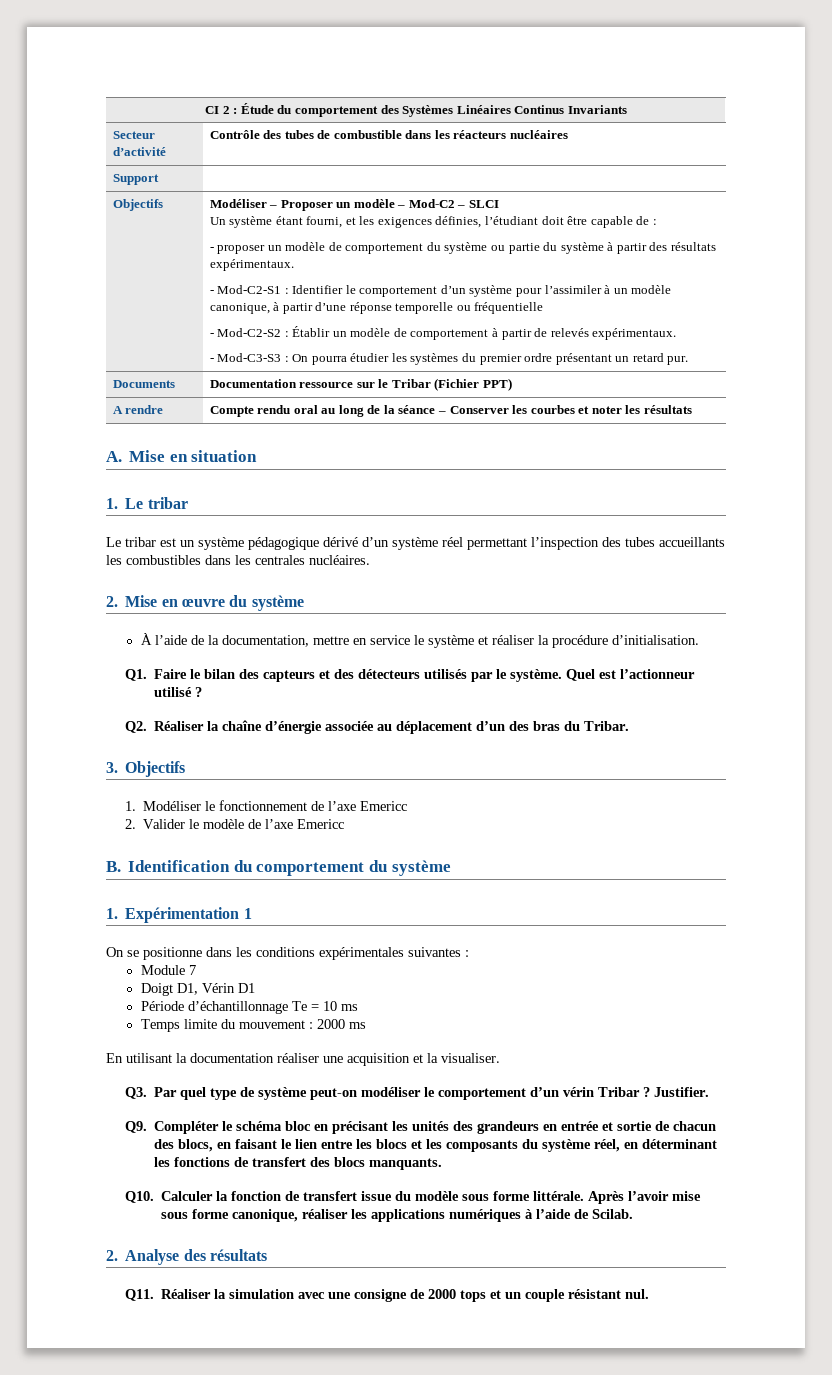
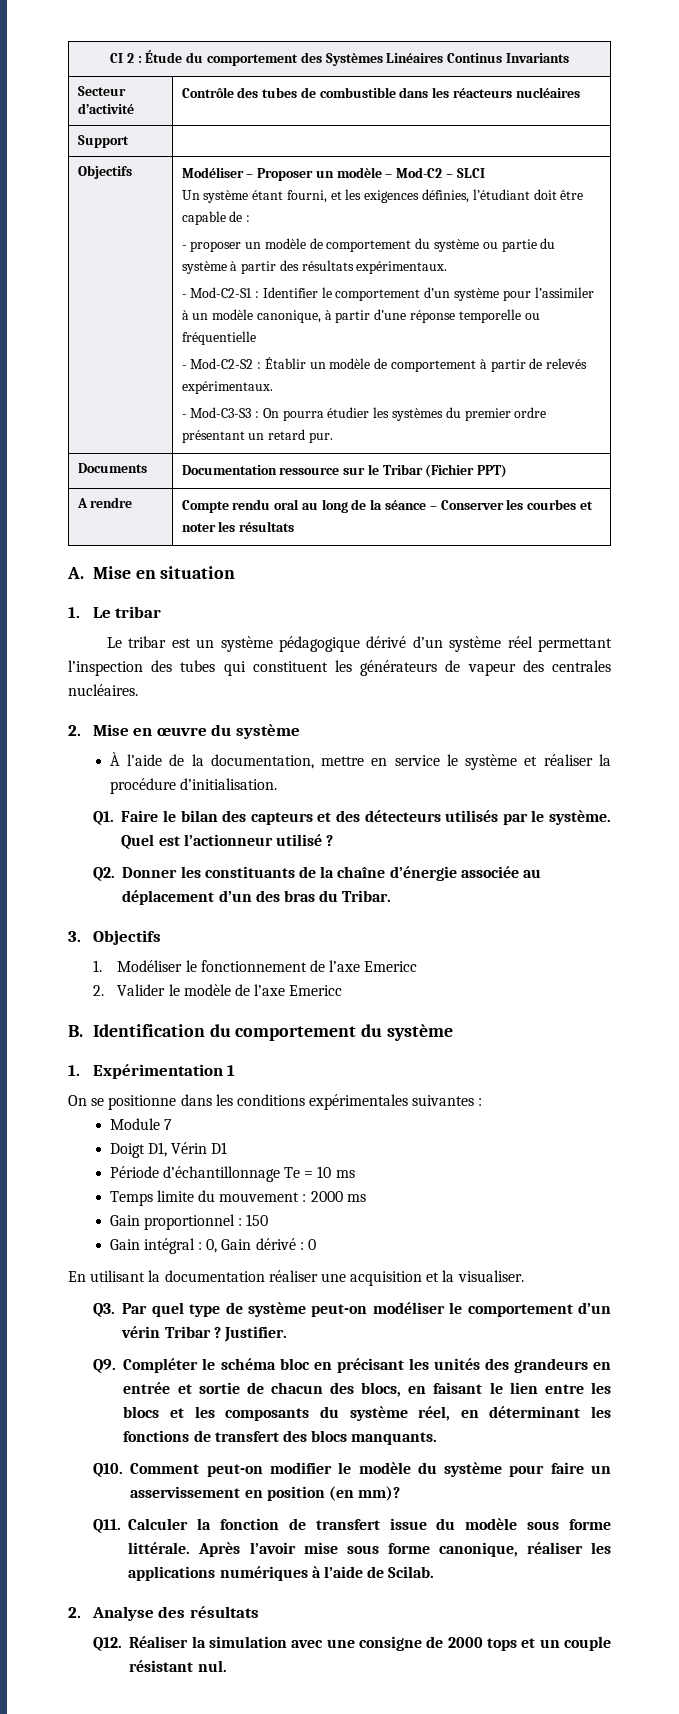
[659,537,725,547] [106,555,251,565] accueillants les combustibles dans les -> [223,660,544,676] qui constituent les générateurs de vapeur des
[153,721,204,731] Réaliser -> [122,866,316,878] Donner les constituants de
(366, 1025) none -> [109,1214,269,1230] [109,1238,317,1254] // Gain proportionnel : 150 // Gain intégral : 0, Gain dérivé : 0
(154, 1197) none -> [130,1462,612,1477] [130,1486,401,1501] [92,1519,121,1533] Comment peut-on modifier le modèle du système pour faire un asservissement en position (en mm)? // Q11.
[124,1289,154,1301] Q11. -> [92,1637,122,1651] Q12.

